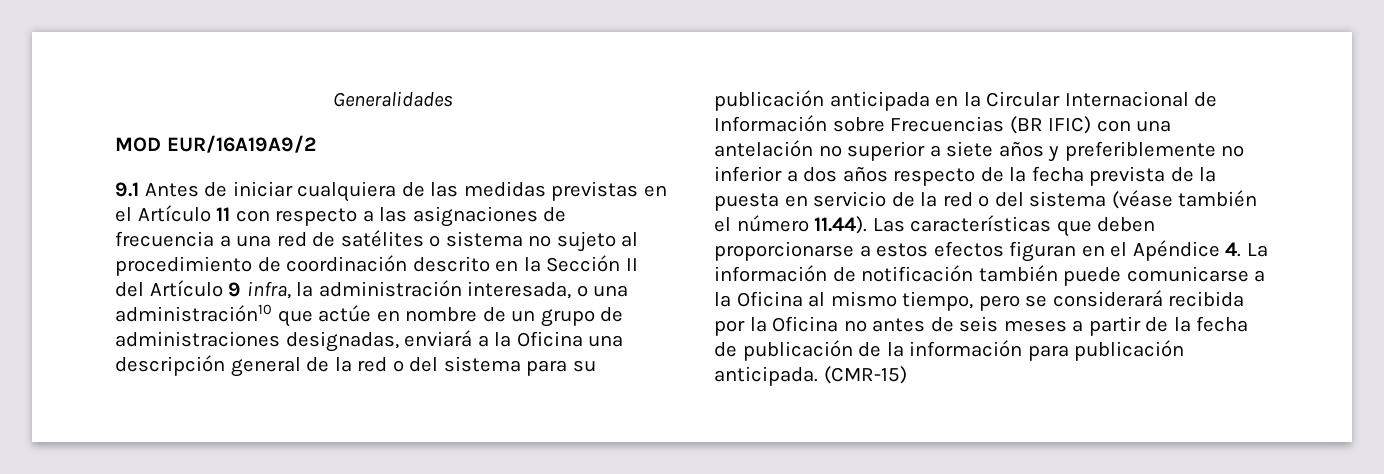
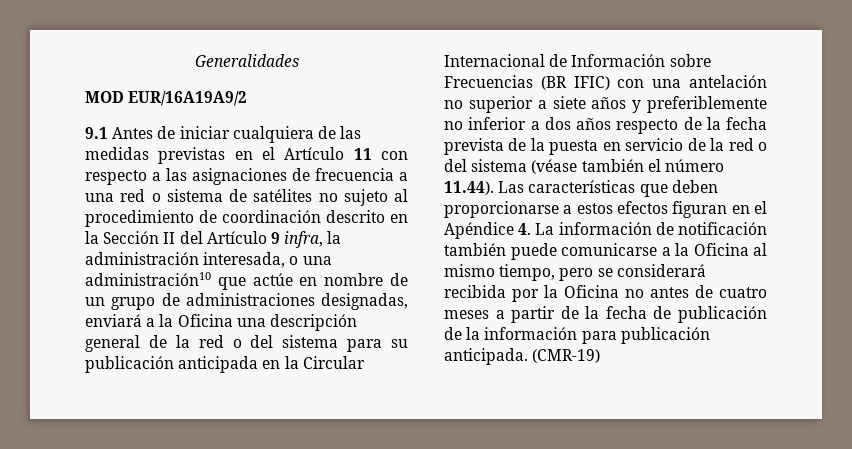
[312,230,523,247] de satélites o sistema -> [151,189,313,202] o sistema de satélites
[959,316,999,332] seis -> [719,287,767,298] cuatro
[823,366,907,384] (CMR-15) -> [532,349,601,363] (CMR-19)

